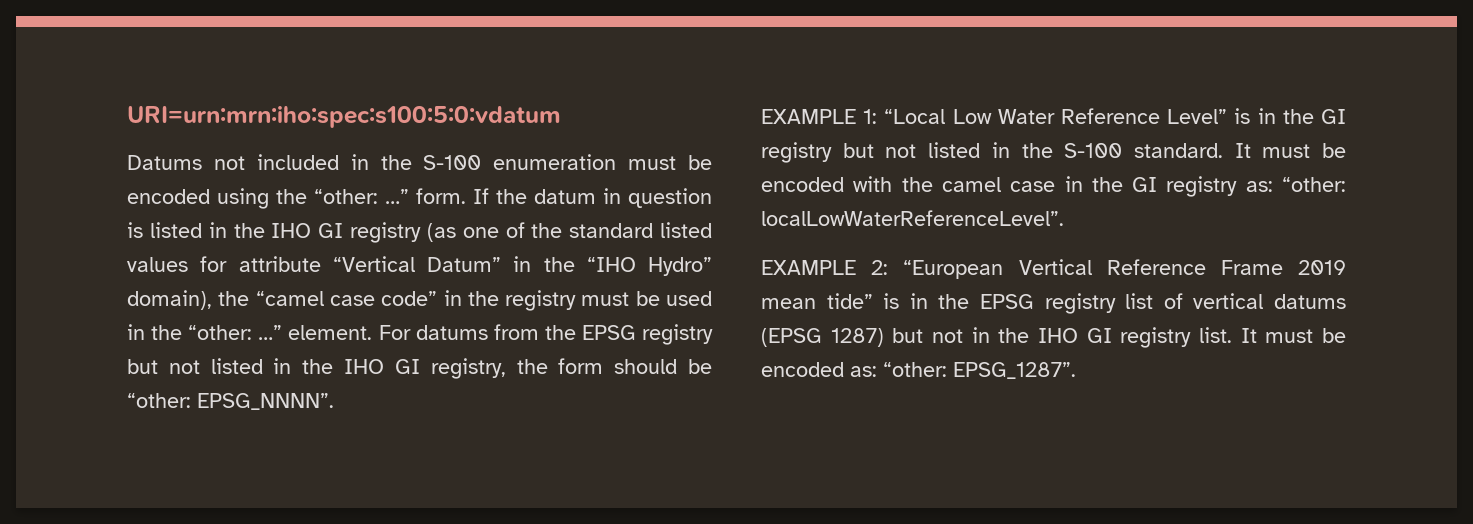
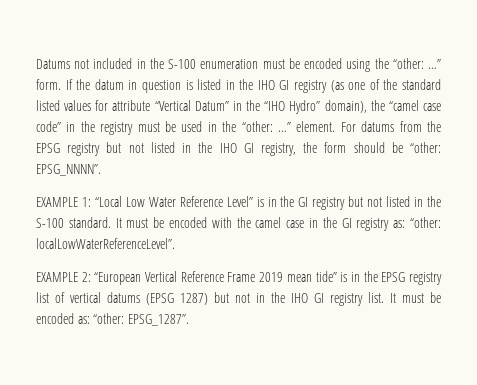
[127,106,561,128] URI=urn:mrn:iho:spec:s100:5:0:vdatum // -> (36, 64) none

